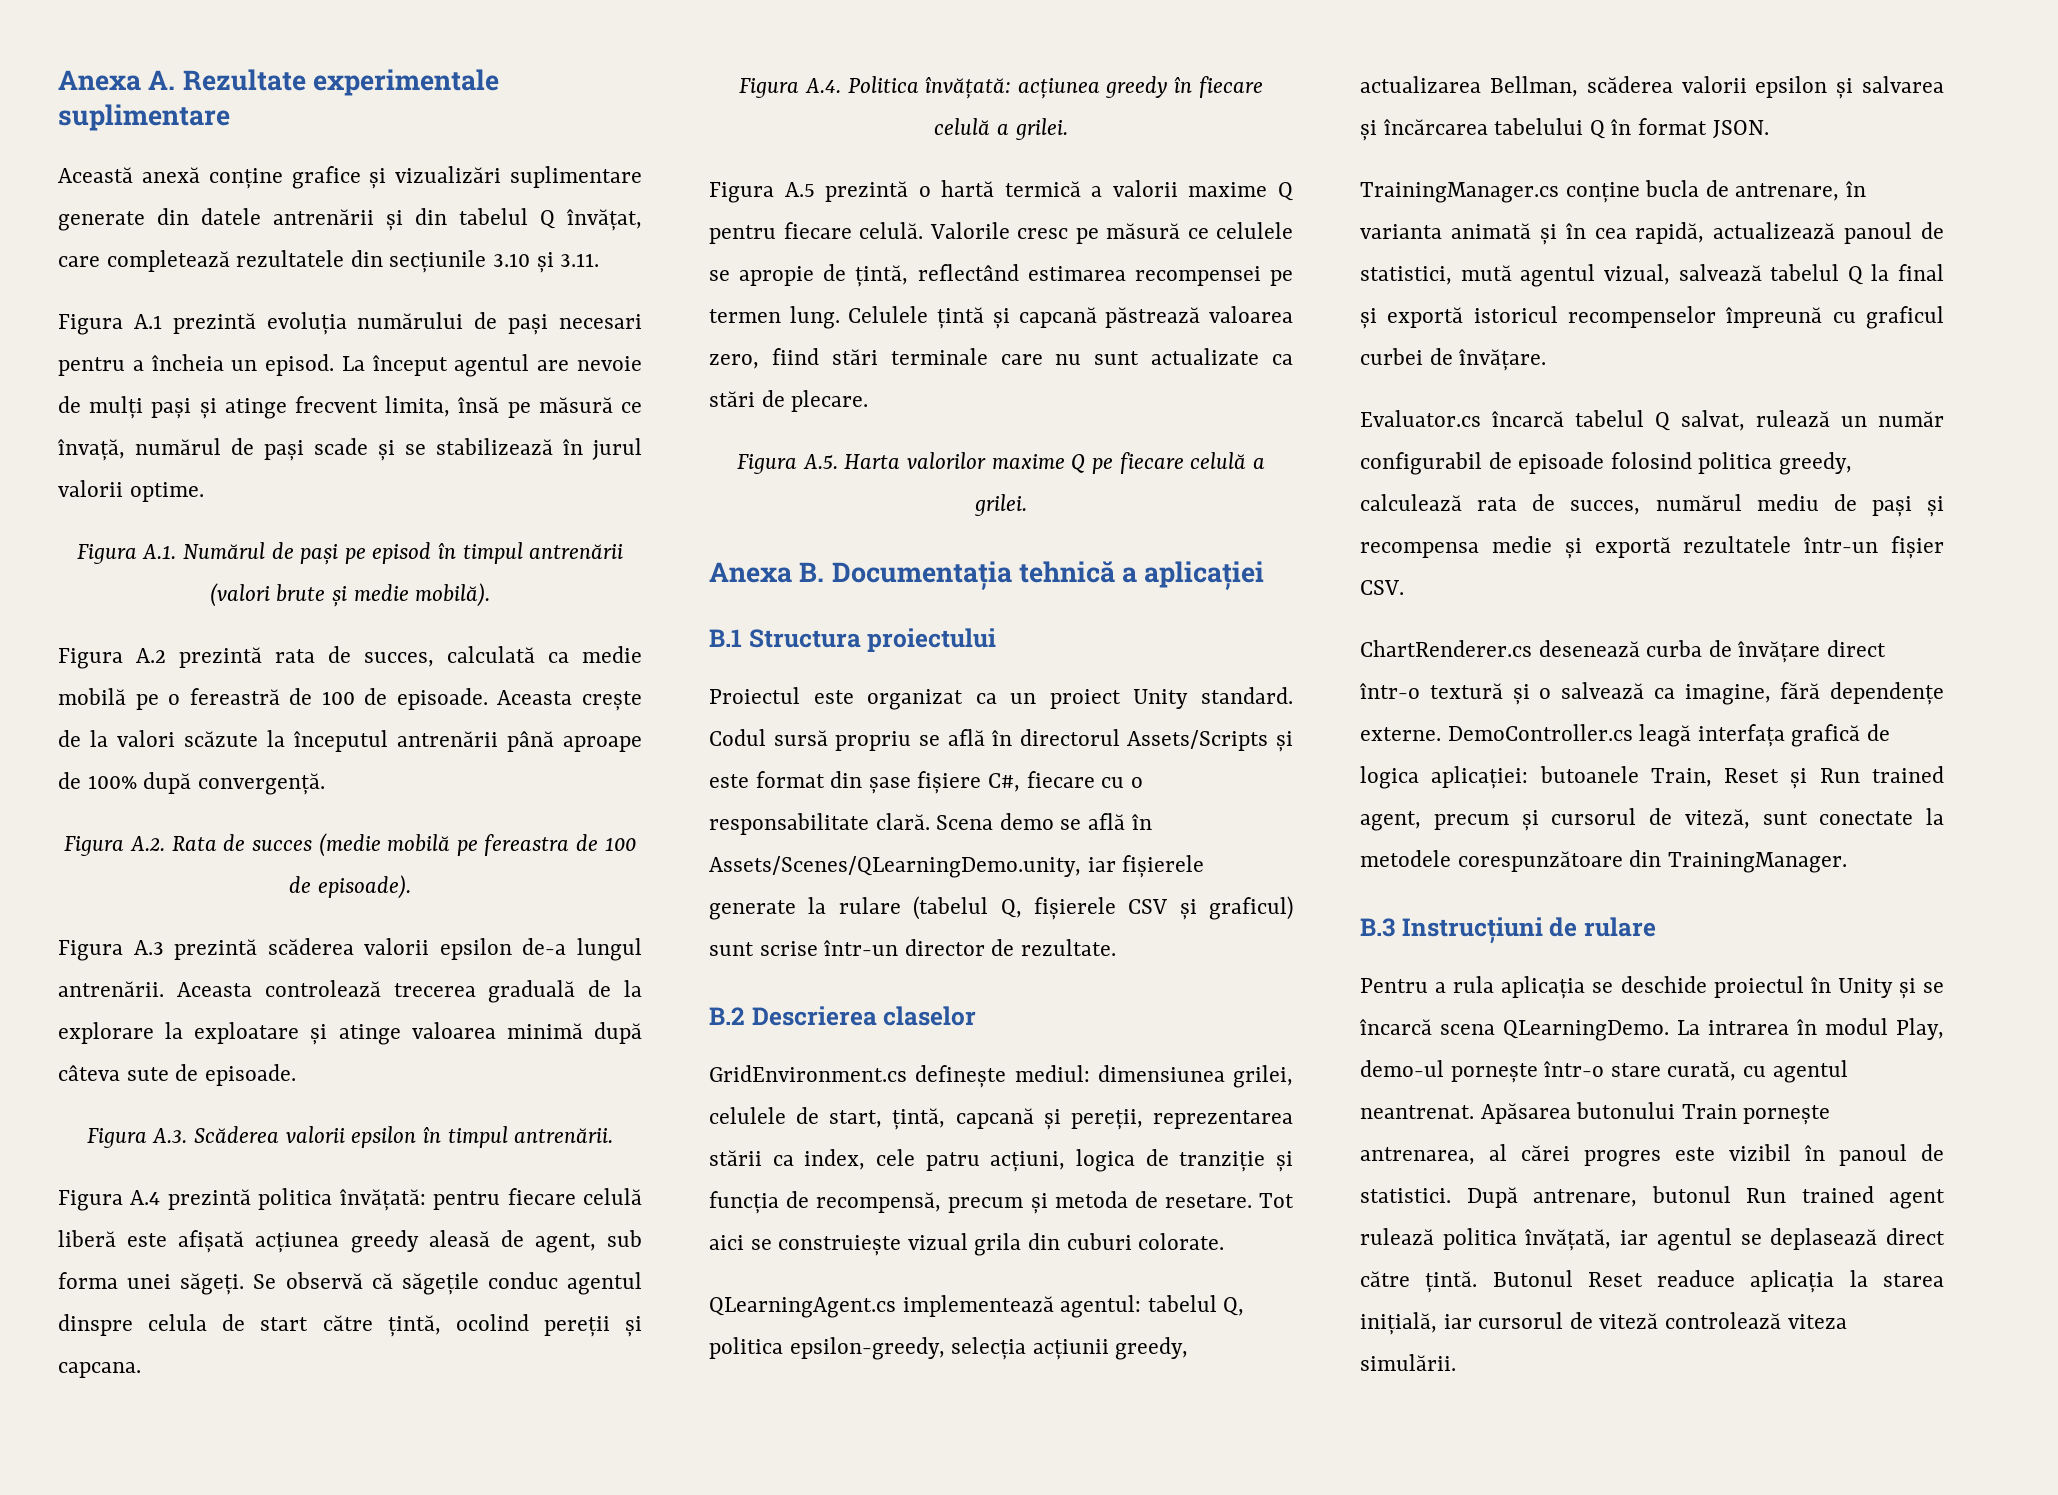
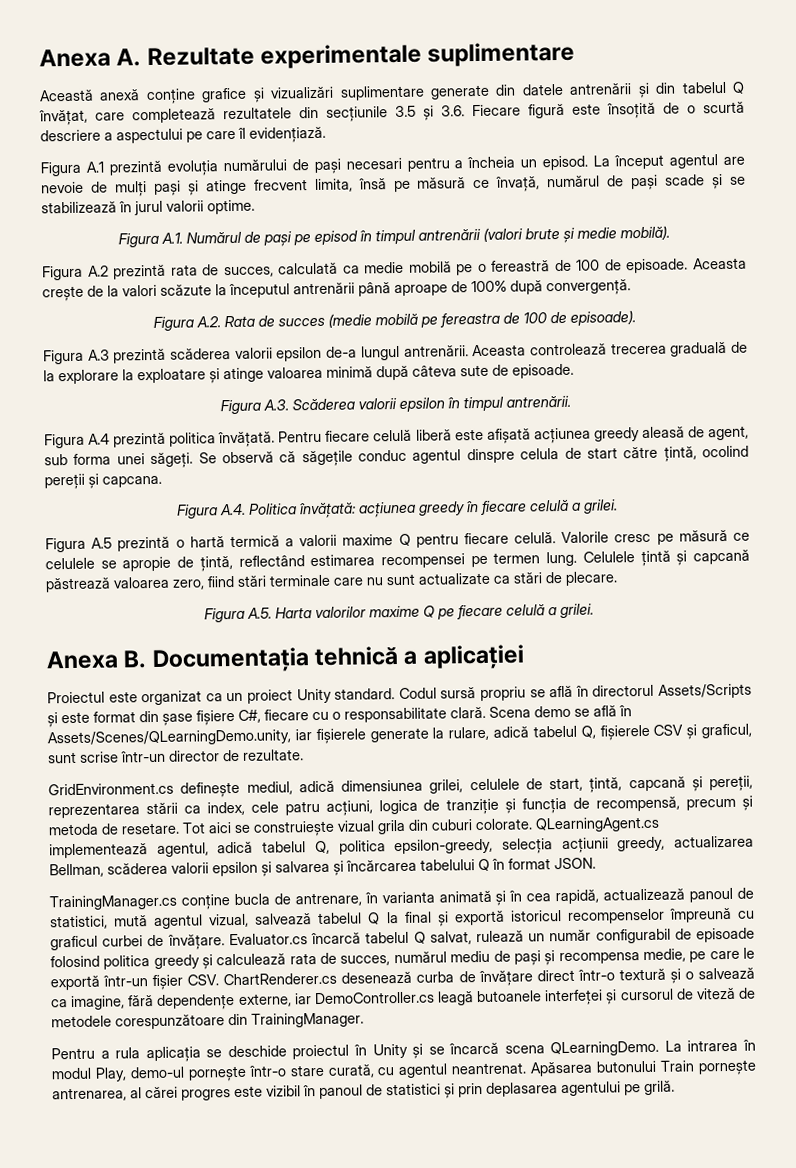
[493,252,600,273] 3.10 și 3.11. -> [395,101,745,121] [40,126,326,144] 3.5 și 3.6. Fiecare figură este însoțită de o scurtă descriere a aspectului pe care îl evidențiază.
[339,1189,501,1211] învățată: pentru -> [218,430,323,448] învățată. Pentru
[709,628,997,652] // B.1 Structura proiectului -> (525, 657) none
[838,896,989,920] rulare (tabelul -> [448,725,577,741] rulare, adică tabelul
[1209,896,1293,920] graficul) -> [701,723,753,739] graficul,
[709,1006,977,1026] // B.2 Descrierea claselor -> (304, 755) none
[1014,1065,1090,1082] mediul: -> [246,780,335,795] mediul, adică
(1225, 1241) // -> (533, 824) none
[1060,1295,1142,1318] agentul: -> [156,841,254,857] agentul, adică
(1547, 360) // -> (225, 942) none
[1779,452,1853,475] greedy, -> [153,954,214,970] greedy și
[1491,536,1792,559] medie și exportă rezultatele -> [642,947,756,963] [50,975,100,991] medie, pe care le exportă
(1404, 587) // -> (220, 980) none
[1360,724,1891,747] [1360,766,1944,789] [1360,808,1944,831] externe. DemoController.cs leagă interfața grafică de logica aplicației: butoanele Train, Reset și Run trained agent, precum și cursorul de viteză, sunt conectate la -> [237,987,756,1007] externe, iar DemoController.cs leagă butoanele interfeței și cursorul de viteză de
[1360,917,1656,944] // B.3 Instrucțiuni de rulare -> (364, 1020) none
[1360,1186,1945,1209] [1360,1228,1945,1251] [1360,1270,1944,1293] [1360,1312,1847,1335] [1360,1354,1456,1371] statistici. După antrenare, butonul Run trained agent rulează politica învățată, iar agentul se deplasează direct către țintă. Butonul Reset readuce aplicația la starea inițială, iar cursorul de viteză controlează viteza simulării. -> [386,1080,675,1099] statistici și prin deplasarea agentului pe grilă.

